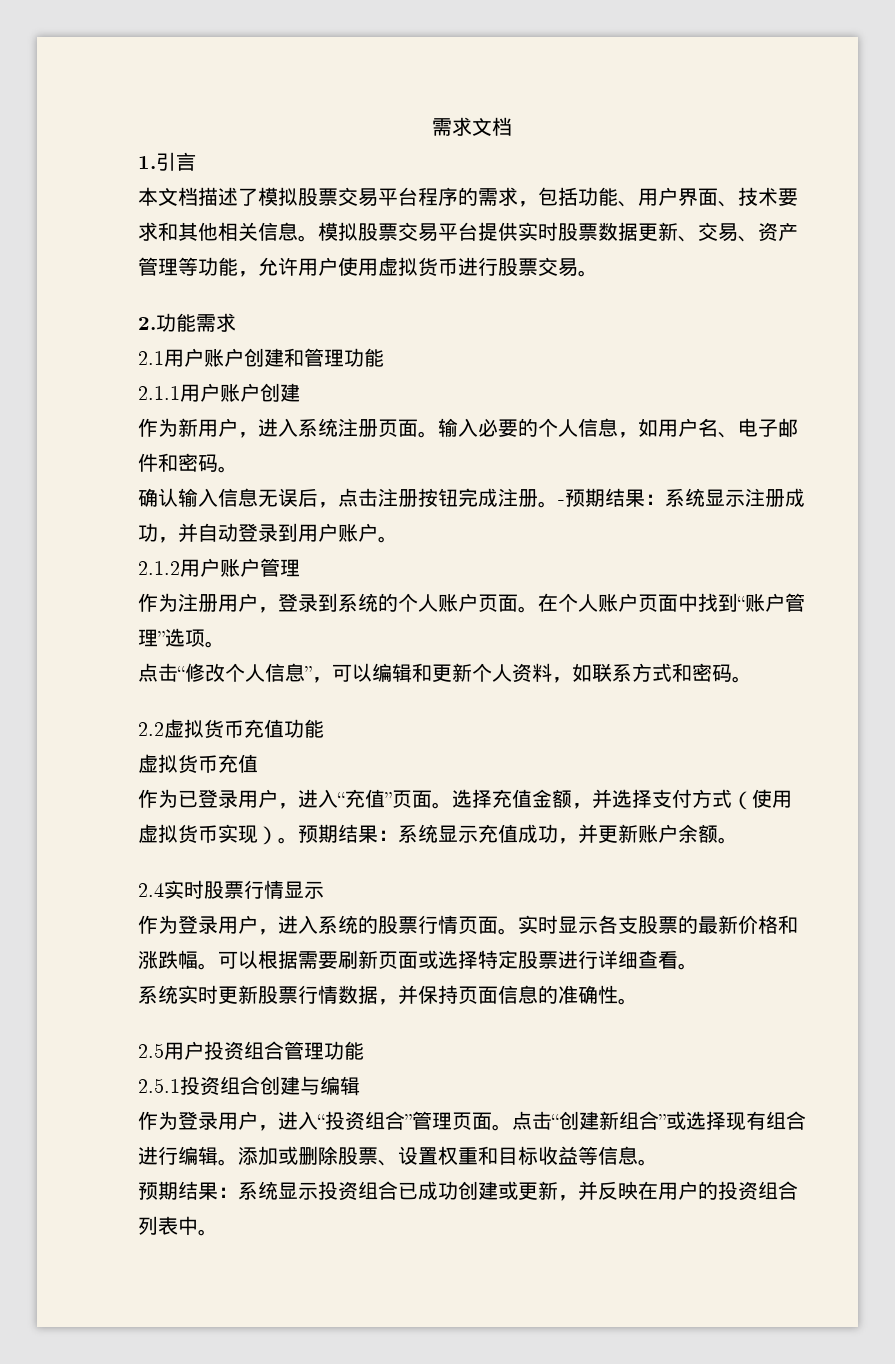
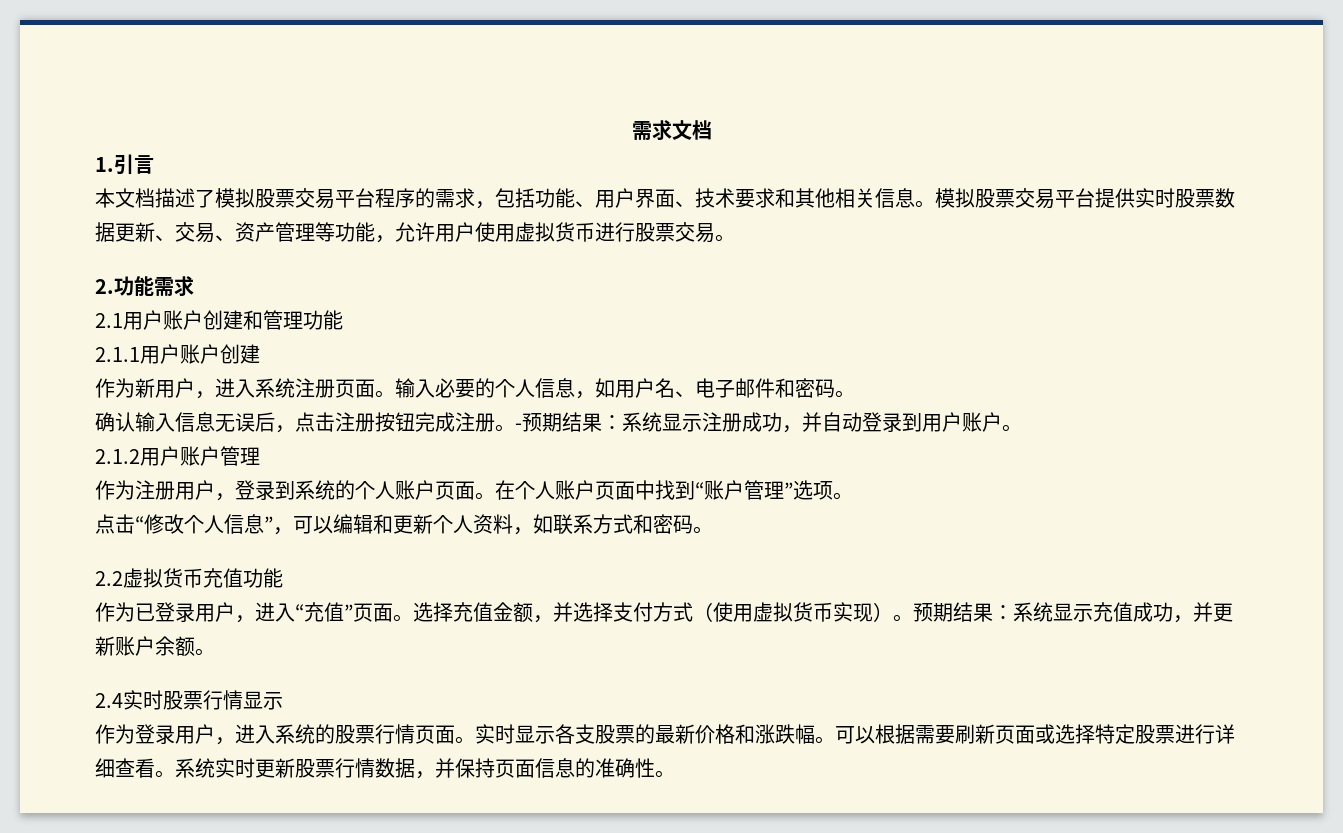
[138,754,258,774] // 虚拟货币充值 -> (283, 578) none
(698, 966) // -> (175, 774) none
[138,1041,364,1061] [138,1076,360,1096] [138,1111,806,1131] [138,1146,658,1166] [138,1181,798,1201] [138,1216,218,1236] // 2.5用户投资组合管理功能 // 2.5.1投资组合创建与编辑 // 作为登录用户，进入“投资组合”管理页面。点击“创建新组合”或选择现有组合进行编辑。添加或删除股票、设置权重和目标收益等信息。 // 预期结果：系统显示投资组合已成功创建或更新，并反映在用户的投资组合列表中。 -> (675, 774) none

